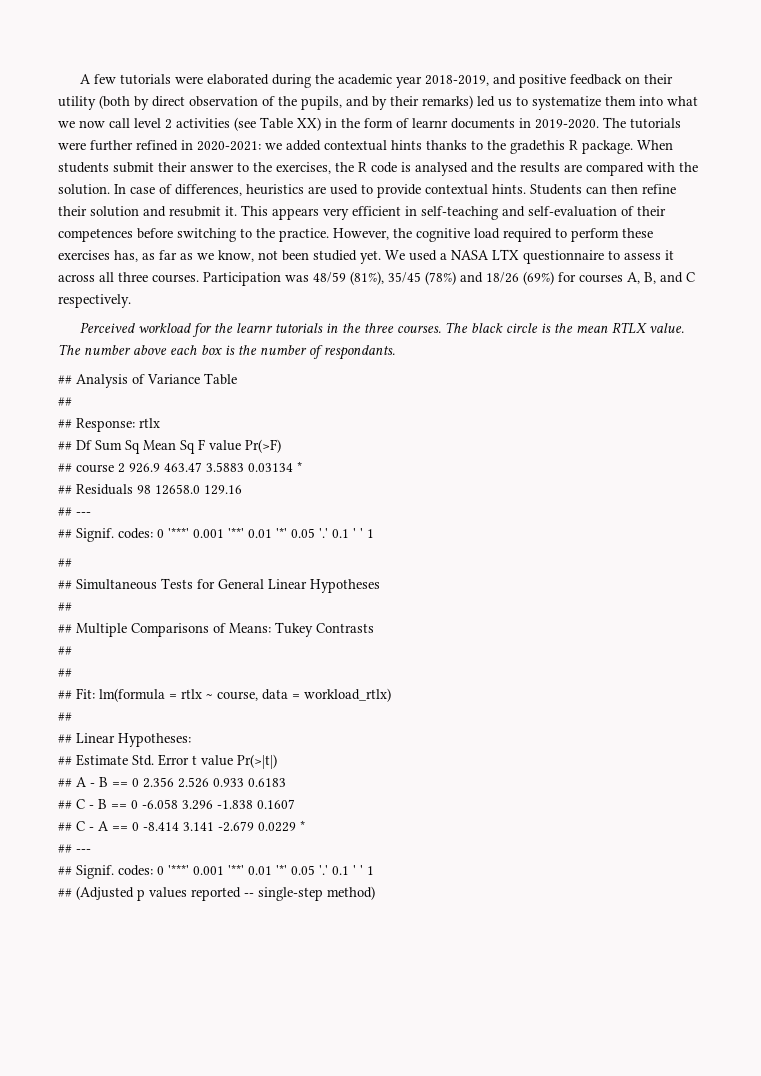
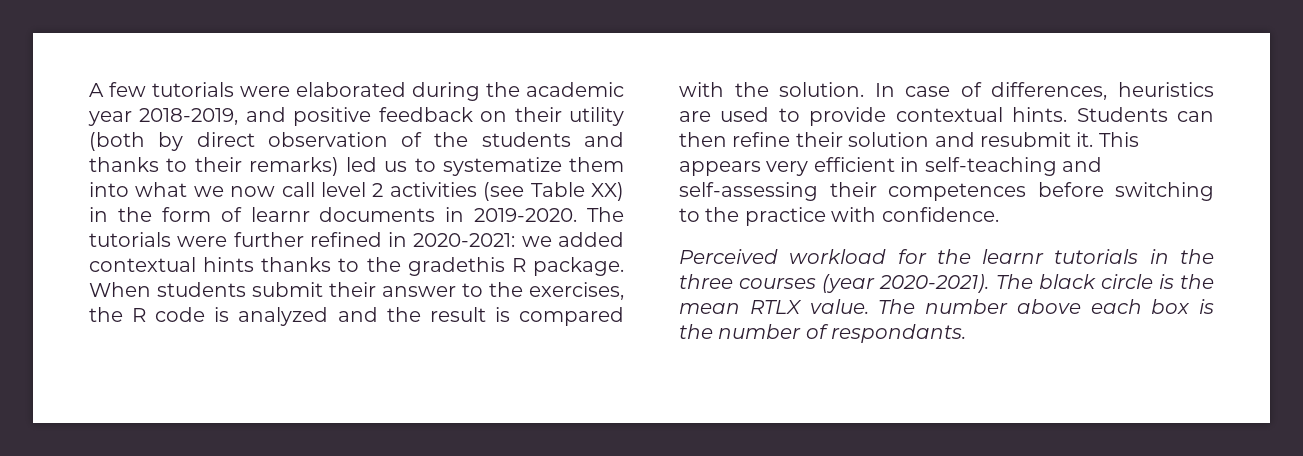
[301,96,387,110] pupils, and by -> [481,132,624,147] [89,157,188,172] students and thanks to
[415,162,468,176] analysed -> [238,307,329,326] analyzed
[520,162,582,173] results are -> [429,307,510,322] result is
[528,206,634,217] self-evaluation of -> [679,182,818,201] self-assessing
[279,228,653,242] [58,249,674,264] [58,271,695,286] [58,294,131,308] practice. However, the cognitive load required to perform these exercises has, as far as we know, not been studied yet. We used a NASA LTX questionnaire to assess it across all three courses. Participation was 48/59 (81%), 35/45 (78%) and 18/26 (69%) for courses A, B, and C respectively. -> [744,207,999,226] practice with confidence.
[397,325,442,333] courses. -> [739,274,990,293] courses (year 2020-2021).
[58,373,237,388] [58,397,72,406] [58,418,160,432] [58,439,281,454] [58,461,302,473] [58,484,242,495] [58,507,91,516] [58,527,374,542] [58,558,72,567] [58,578,380,593] [58,602,72,611] [58,622,374,637] [58,646,72,655] [58,668,72,677] [58,688,391,702] [58,712,72,721] [58,733,191,747] [58,754,277,769] [58,777,286,788] [58,799,295,810] [58,820,305,832] [58,844,91,853] [58,864,374,879] [58,886,375,901] // ## Analysis of Variance Table // ## // ## Response: rtlx // ## Df Sum Sq Mean Sq F value Pr(>F) // ## course 2 926.9 463.47 3.5883 0.03134 * // ## Residuals 98 12658.0 129.16 // ## --- // ## Signif. codes: 0 '***' 0.001 '**' 0.01 '*' 0.05 '.' 0.1 ' ' 1 // ## // ## Simultaneous Tests for General Linear Hypotheses // ## // ## Multiple Comparisons of Means: Tukey Contrasts // ## // ## // ## Fit: lm(formula = rtlx ~ course, data = workload_rtlx) // ## // ## Linear Hypotheses: // ## Estimate Std. Error t value Pr(>|t|) // ## A - B == 0 2.356 2.526 0.933 0.6183 // ## C - B == 0 -6.058 3.296 -1.838 0.1607 // ## C - A == 0 -8.414 3.141 -2.679 0.0229 * // ## --- // ## Signif. codes: 0 '***' 0.001 '**' 0.01 '*' 0.05 '.' 0.1 ' ' 1 // ## (Adjusted p values reported -- single-step method) -> (967, 333) none

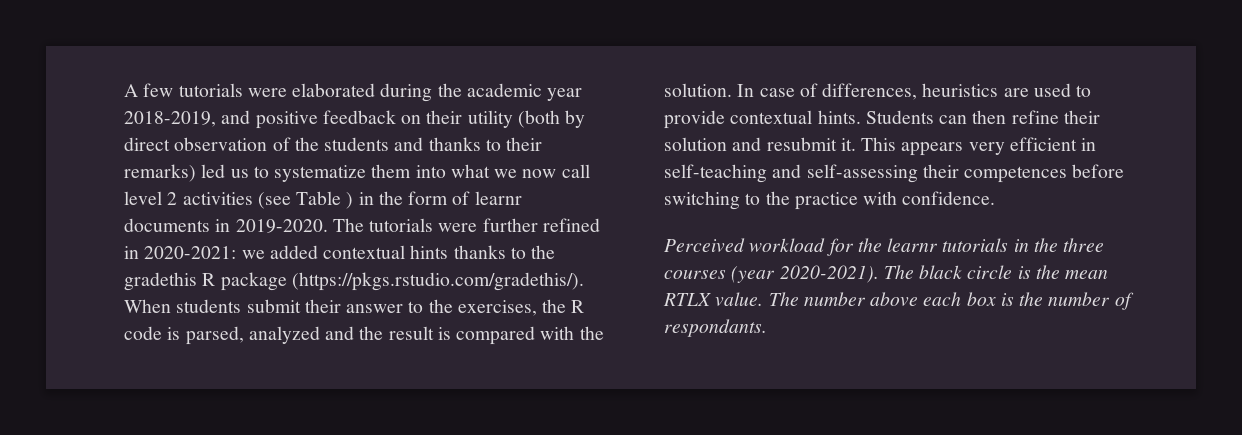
[590,182,624,201] XX) -> [346,192,354,209] )
[533,257,625,276] package. -> [220,272,584,291] package (https://pkgs.rstudio.com/gradethis/).
(230, 314) none -> [185,326,244,345] parsed,

